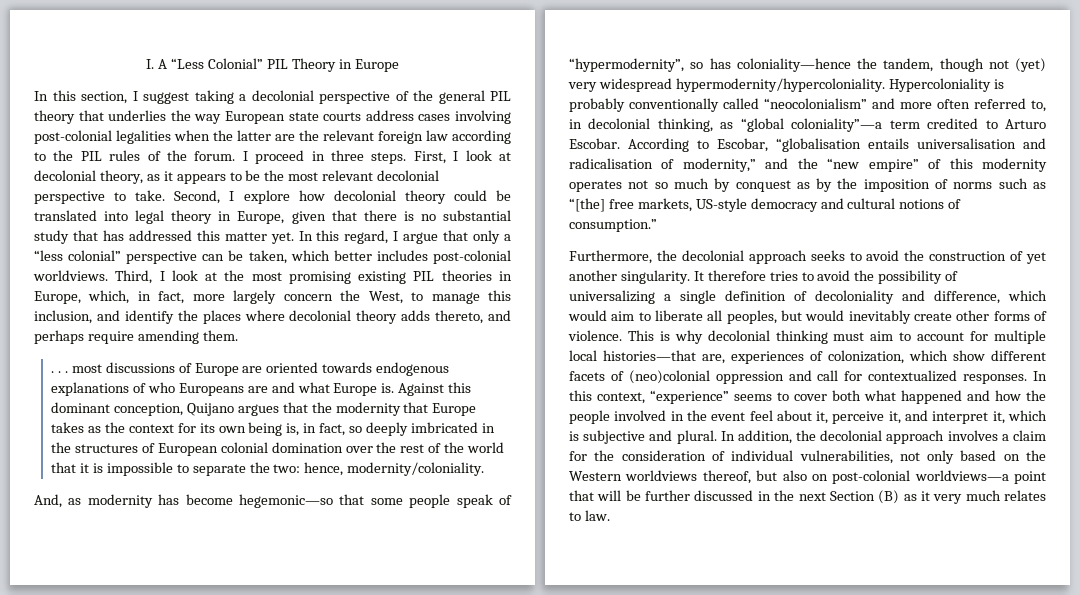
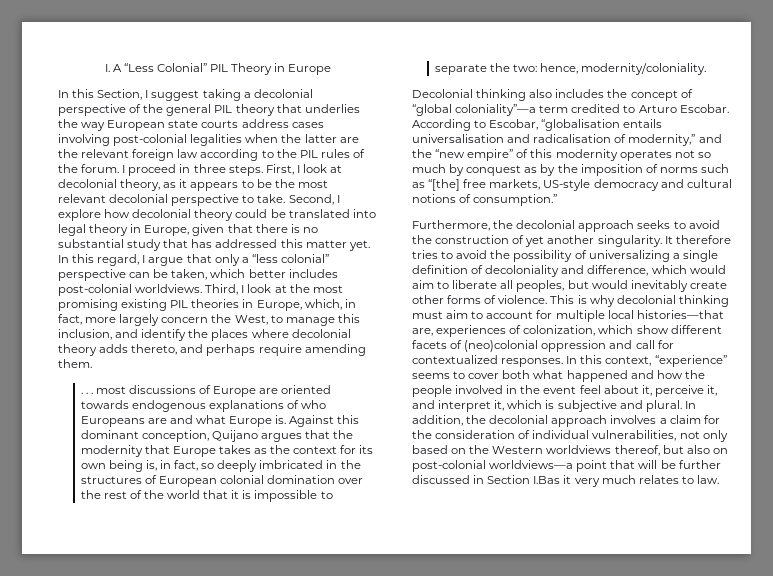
[81,91,127,104] section, -> [97,89,143,100] Section,
[34,494,512,508] [569,58,1046,72] [568,78,1004,92] [569,98,1046,112] [569,118,734,132] And, as modernity has become hegemonic—so that some people speak of “hypermodernity”, so has coloniality—hence the tandem, though not (yet) very widespread hypermodernity/hypercoloniality. Hypercoloniality is probably conventionally called “neocolonialism” and more often referred to, in decolonial thinking, as -> [412,89,693,101] Decolonial thinking also includes the concept of
[774,490,917,504] the next Section (B) as -> [487,475,561,484] Section I.Bas

